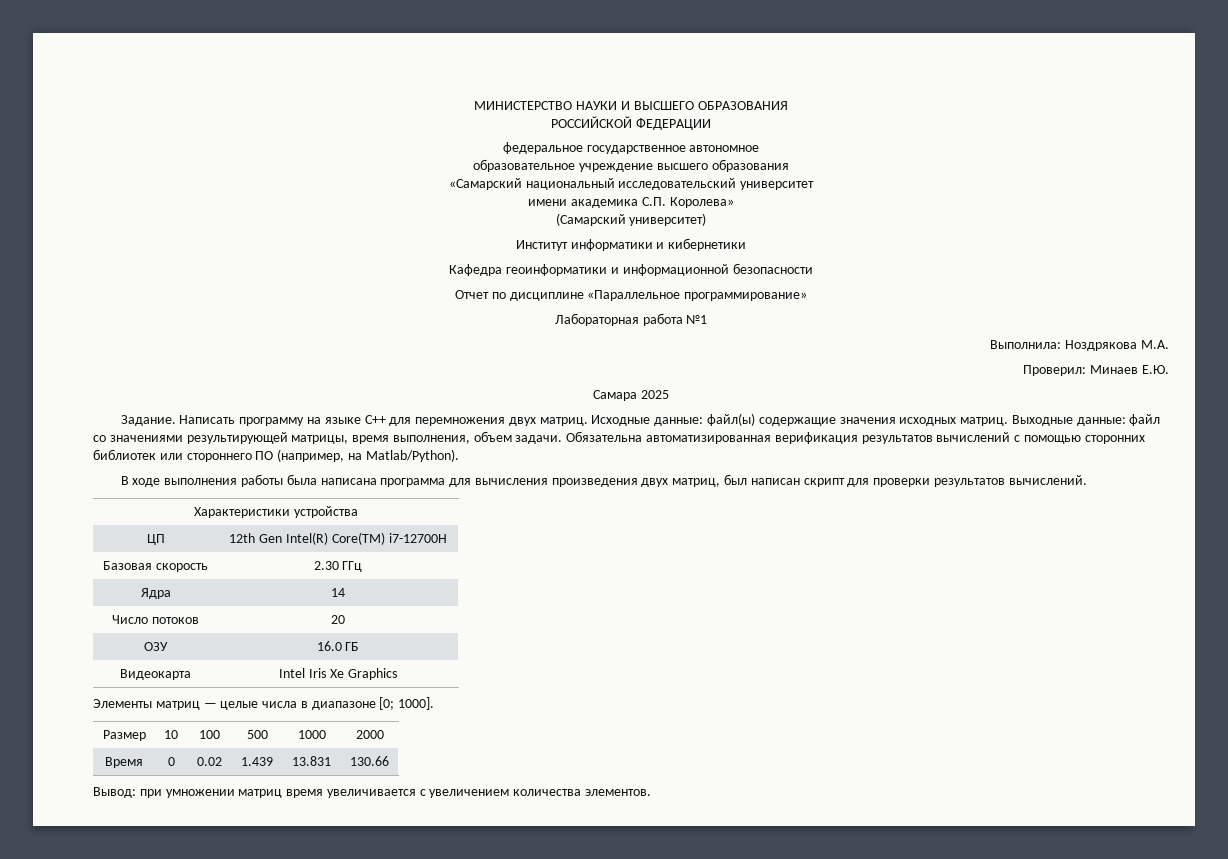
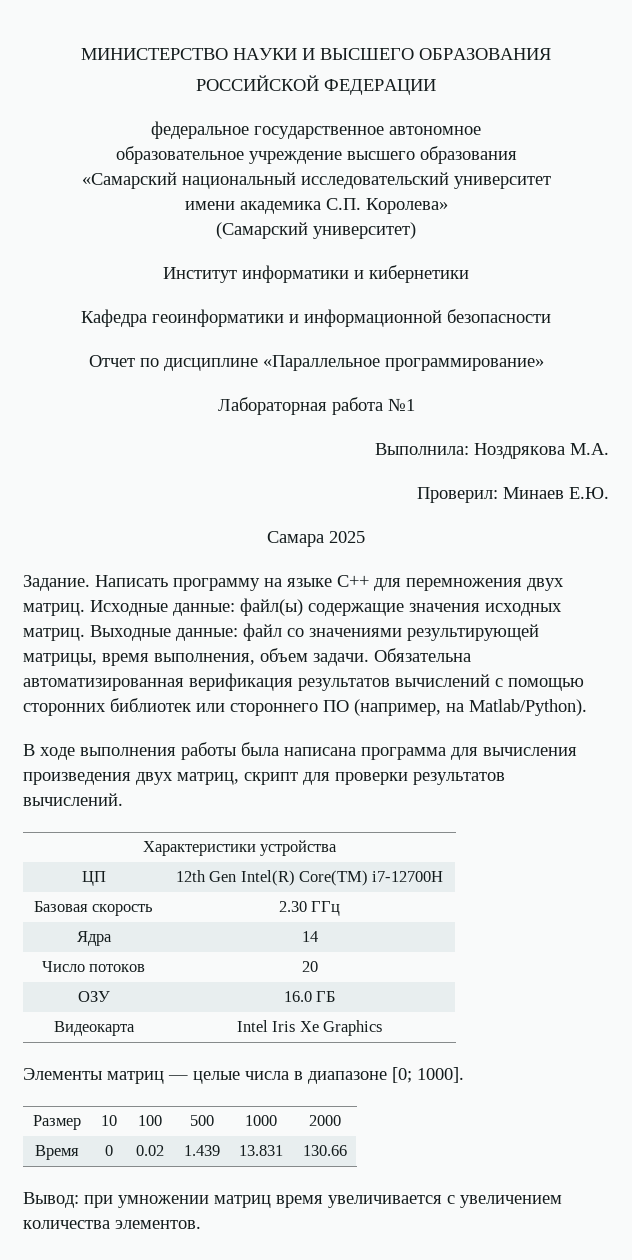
[724,474,800,485] был написан -> (239, 778) none

